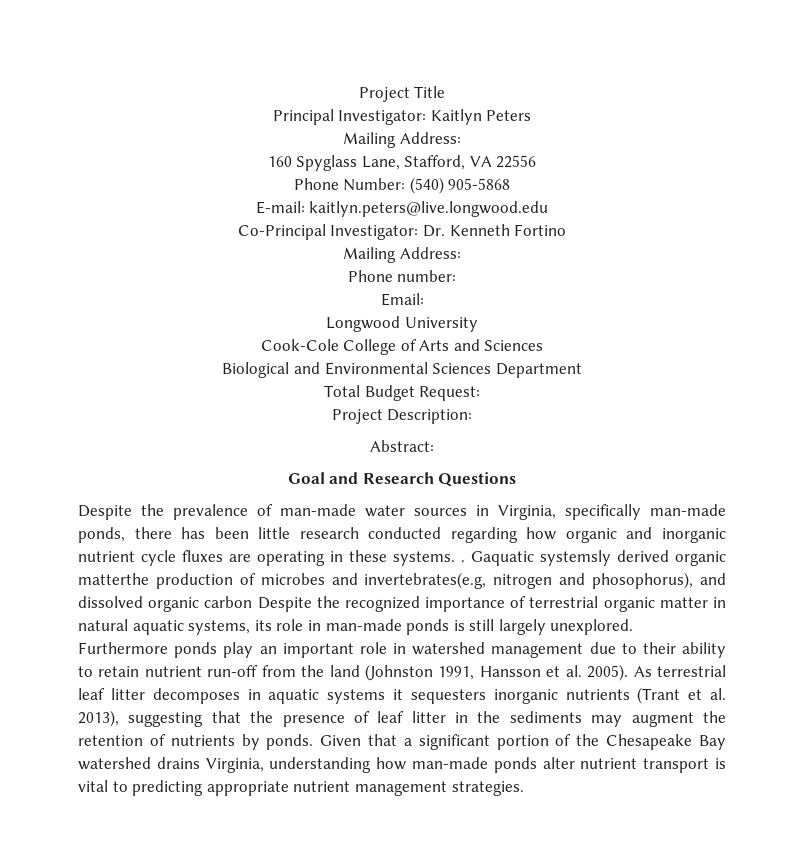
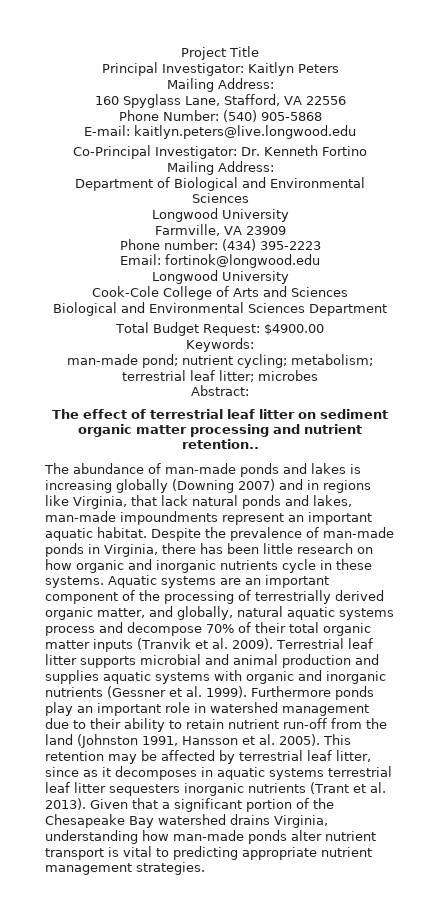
(461, 253) none -> [75,177,365,191] [191,193,249,203] [151,208,289,222] [154,224,286,236] // Department of Biological and Environmental Sciences // Longwood University // Farmville, VA 23909
(457, 276) none -> [221,239,321,251] (434) 395-2223
(424, 299) none -> [165,254,320,268] fortinok@longwood.edu
[331,409,473,424] [370,440,434,452] [287,472,517,487] // Project Description: // Abstract: // Goal and Research Questions // -> [263,324,324,335] [186,338,254,352] [67,354,373,368] [122,370,318,382] [191,385,249,396] [52,409,388,419] [78,424,362,437] [181,439,259,449] [44,463,361,477] [45,479,371,493] [45,495,352,509] [45,511,372,525] [45,527,147,541] $4900.00 // Keywords: // man-made pond; nutrient cycling; metabolism; terrestrial leaf litter; microbes // Abstract: // The effect of terrestrial leaf litter on sediment organic matter processing and nutrient retention.. // The abundance of man-made ponds and lakes is increasing globally (Downing 2007) and in regions like Virginia, that lack natural ponds and lakes, man-made impoundments represent an important aquatic habitat.
[365,504,726,520] [78,527,125,543] water sources in Virginia, specifically man-made ponds, -> [45,543,158,557] ponds in Virginia,
[368,527,518,543] conducted regarding -> [357,547,373,554] on
[78,550,726,566] [78,572,726,589] [78,596,726,612] [78,619,634,635] nutrient cycle fluxes are operating in these systems. . Gaquatic systemsly derived organic matterthe production of microbes and invertebrates(e.g, nitrogen and phosophorus), and dissolved organic carbon Despite the recognized importance of terrestrial organic matter in natural aquatic systems, its role in man-made ponds is still largely unexplored. -> [220,559,372,573] [45,575,329,588] [45,590,384,604] [45,606,394,620] [45,622,371,636] [45,638,373,652] [45,654,379,668] [45,670,386,684] [45,686,247,698] nutrients cycle in these systems. Aquatic systems are an important component of the processing of terrestrially derived organic matter, and globally, natural aquatic systems process and decompose 70% of their total organic matter inputs (Tranvik et al. 2009). Terrestrial leaf litter supports microbial and animal production and supplies aquatic systems with organic and inorganic nutrients (Gessner et al. 1999).
[633,665,727,677] [78,688,145,700] As terrestrial leaf litter -> [323,734,351,745] [45,750,371,764] [45,767,111,777] This retention may be affected by terrestrial leaf litter, since as it
[393,689,403,700] it -> [328,766,392,777] [45,782,106,793] terrestrial leaf litter
[78,710,726,727] [78,734,314,750] 2013), suggesting that the presence of leaf litter in the sediments may augment the retention of nutrients by ponds. -> [45,798,86,810] 2013).

